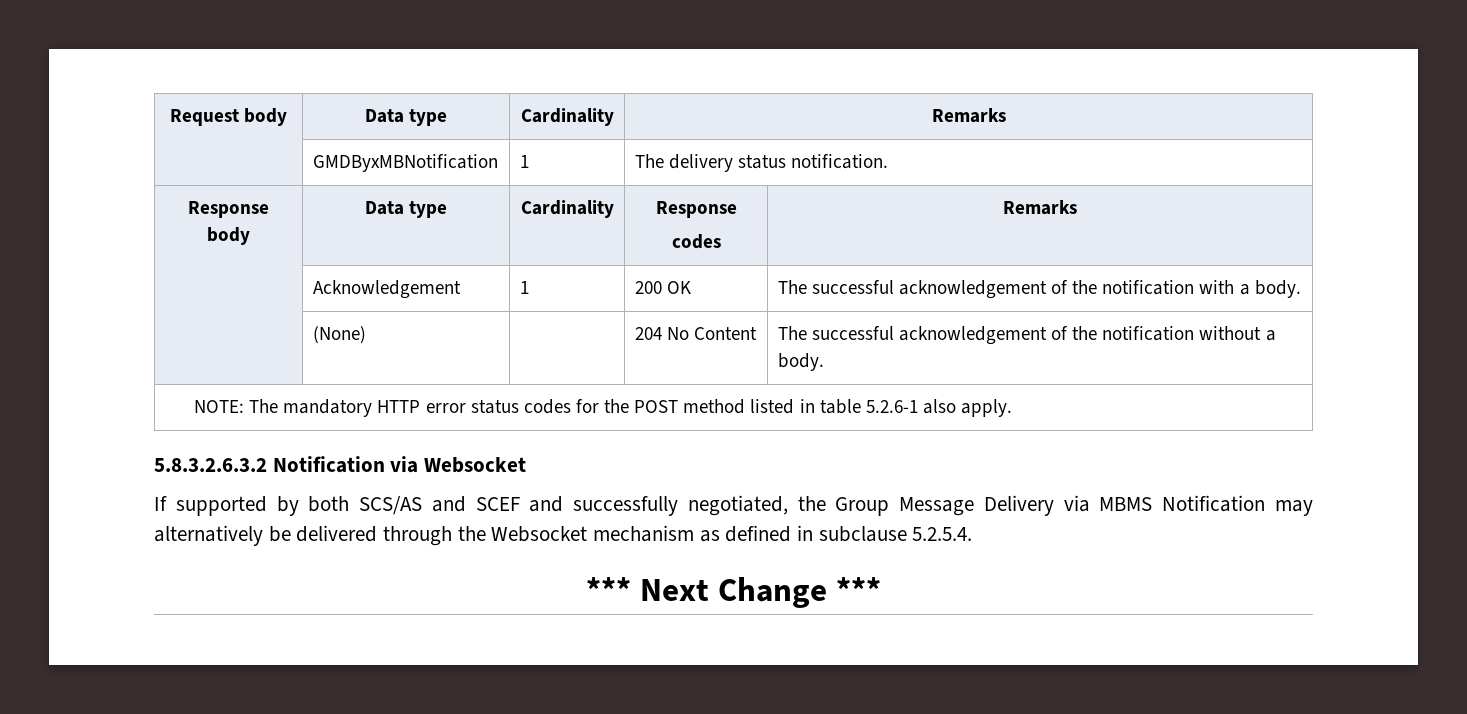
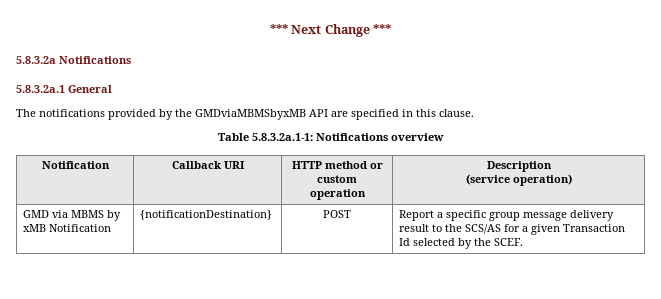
[169,108,288,126] [364,109,448,126] [520,108,614,126] [931,108,1006,123] [312,154,498,172] [519,155,529,168] [634,154,889,172] [188,201,269,218] [207,227,250,245] [364,201,448,218] [520,200,614,218] [655,201,737,218] [671,234,721,249] [1003,200,1077,215] [312,280,461,299] [519,281,529,294] [634,281,691,294] [777,280,1301,299] [312,326,366,344] [634,327,757,340] [777,326,1276,345] [777,353,824,371] [194,399,1013,417] [154,456,527,473] [154,495,1313,516] [154,525,973,546] [586,577,881,608] Request body | Data type | Cardinality | Remarks // | GMDByxMBNotification | 1 | The delivery status notification. // Response body | Data type | Cardinality | Response // codes | Remarks // | Acknowledgement | 1 | 200 OK | The successful acknowledgement of the notification with a body. // | (None) | | 204 No Content | The successful acknowledgement of the notification without a body. // NOTE: The mandatory HTTP error status codes for the POST method listed in table 5.2.6-1 also apply. // 5.8.3.2.6.3.2 Notification via Websocket // If supported by both SCS/AS and SCEF and successfully negotiated, the Group Message Delivery via MBMS Notification may alternatively be delivered through the Websocket mechanism as defined in subclause 5.2.5.4. // *** Next Change *** -> [269,24,392,37] [16,56,131,64] [16,85,112,93] [16,109,474,120] [218,133,444,141] [41,161,110,169] [171,161,245,169] [291,161,383,169] [317,175,357,183] [309,189,366,200] [486,161,552,172] [465,174,572,186] [23,210,122,221] [23,224,112,232] [140,210,273,220] [323,210,351,218] [399,210,615,221] [399,224,626,235] [399,238,524,249] *** Next Change *** // 5.8.3.2a Notifications // 5.8.3.2a.1 General // The notifications provided by the GMDviaMBMSbyxMB API are specified in this clause. // Table 5.8.3.2a.1-1: Notifications overview // Notification | Callback URI | HTTP method or custom operation | Description // (service operation) // GMD via MBMS by xMB Notification | {notificationDestination} | POST | Report a specific group message delivery result to the SCS/AS for a given Transaction Id selected by the SCEF.

